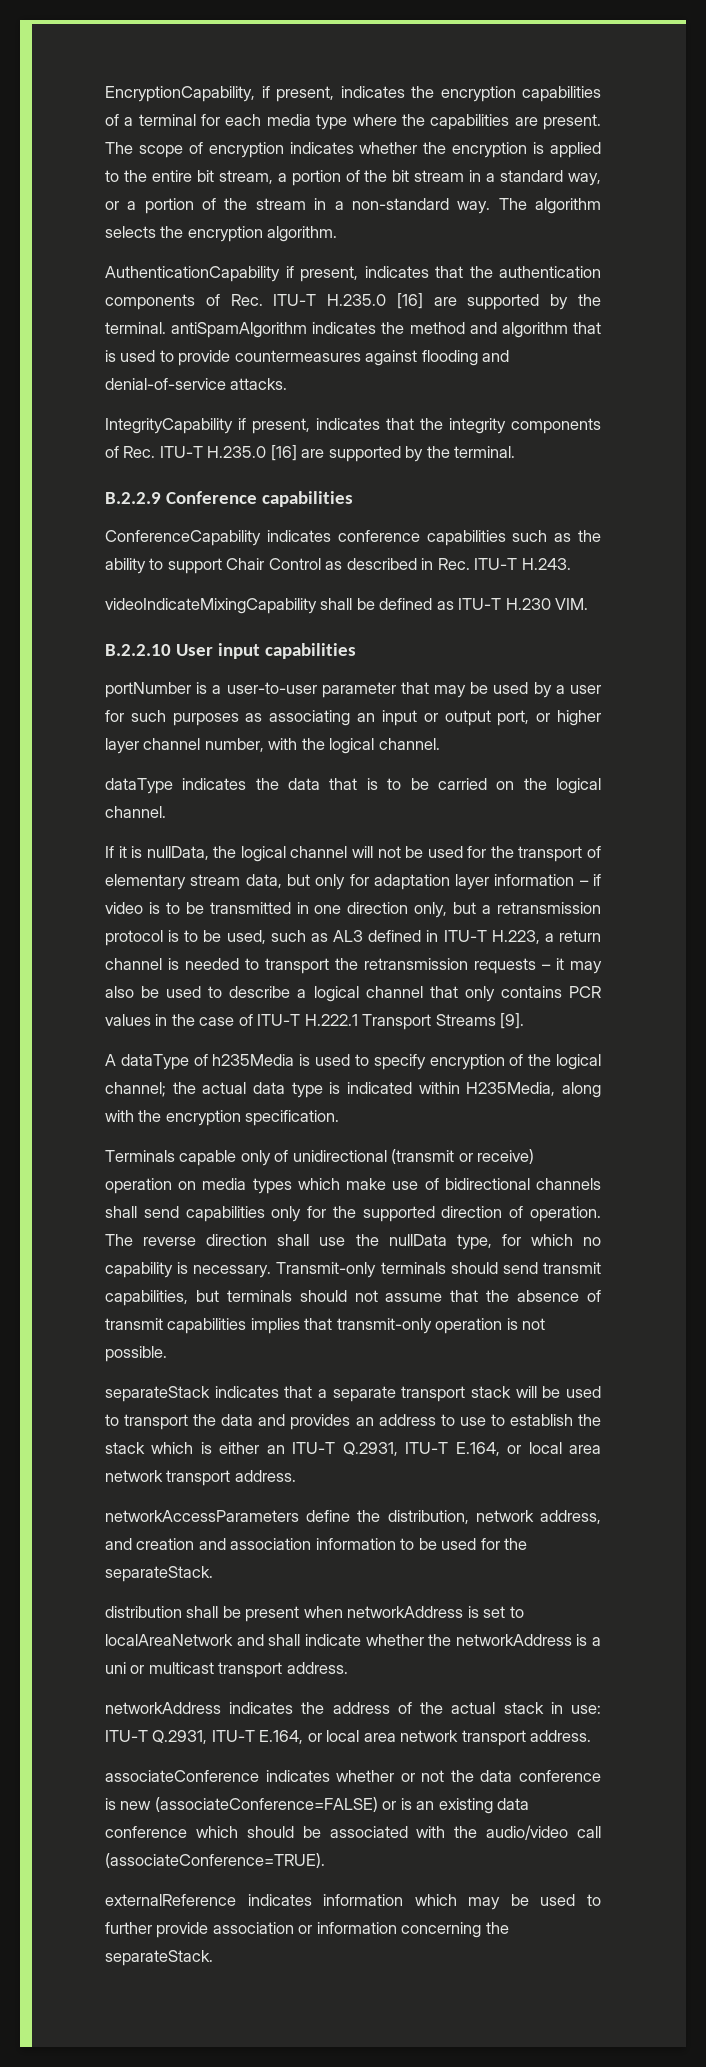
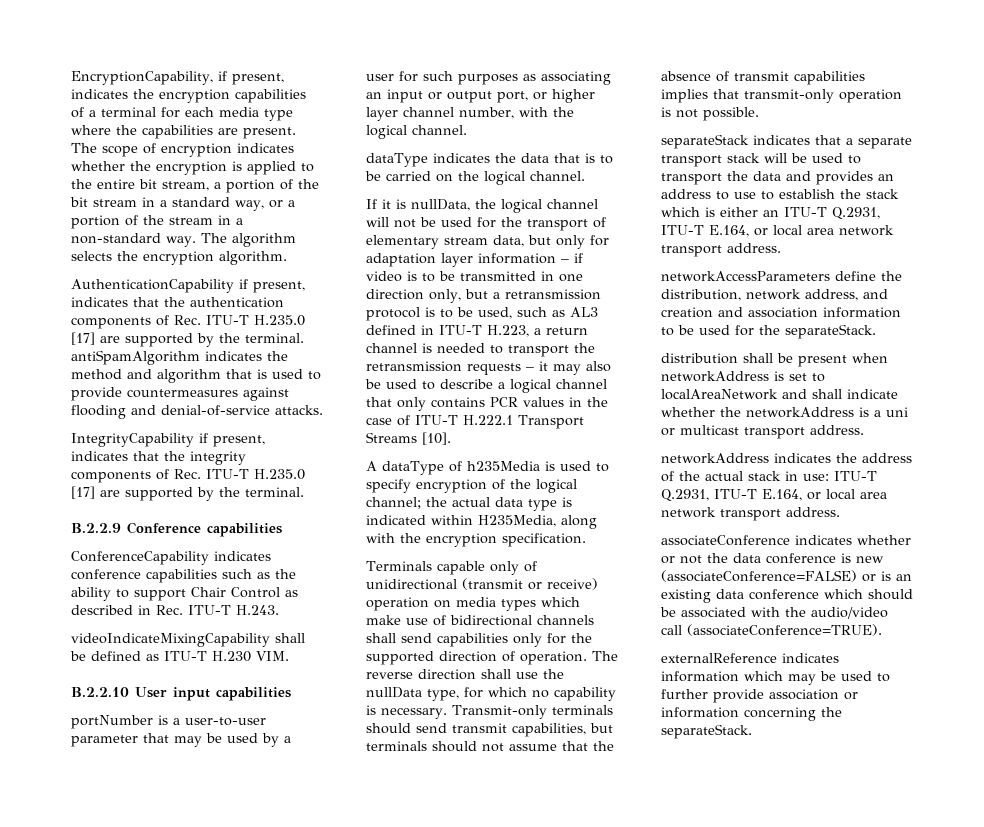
[396,293,423,309] [16] -> [71,332,95,345] [17]
[270,445,297,461] [16] -> [71,486,95,499] [17]
[500,1013,525,1029] [9]. -> [422,432,451,445] [10].

